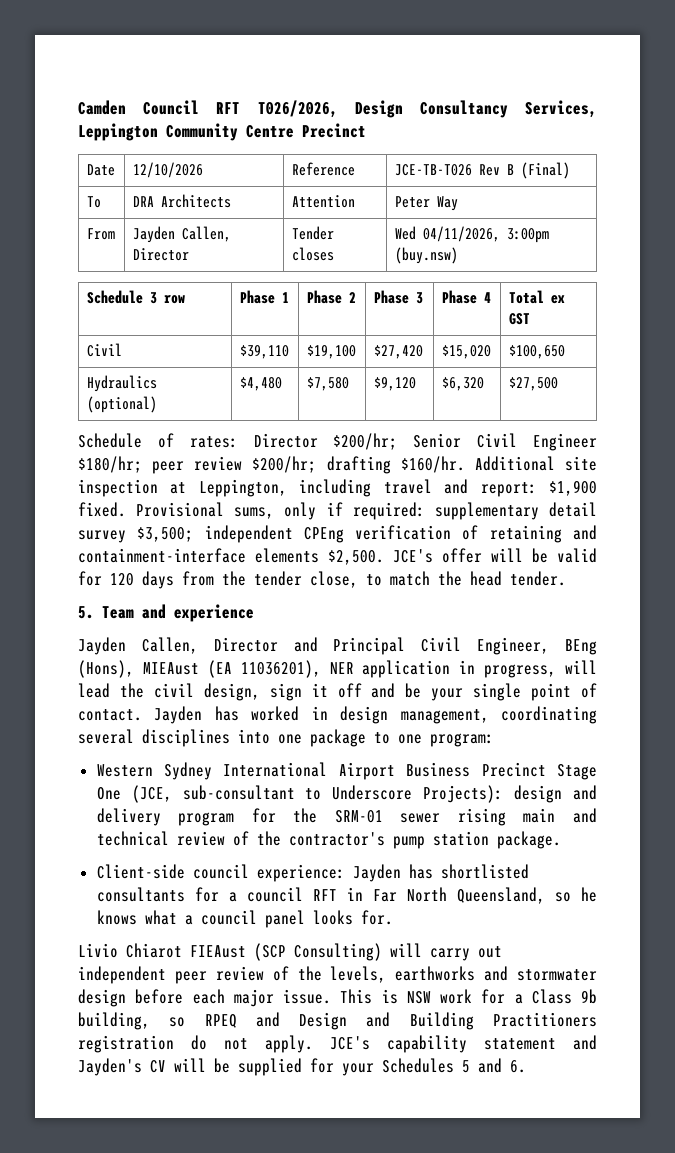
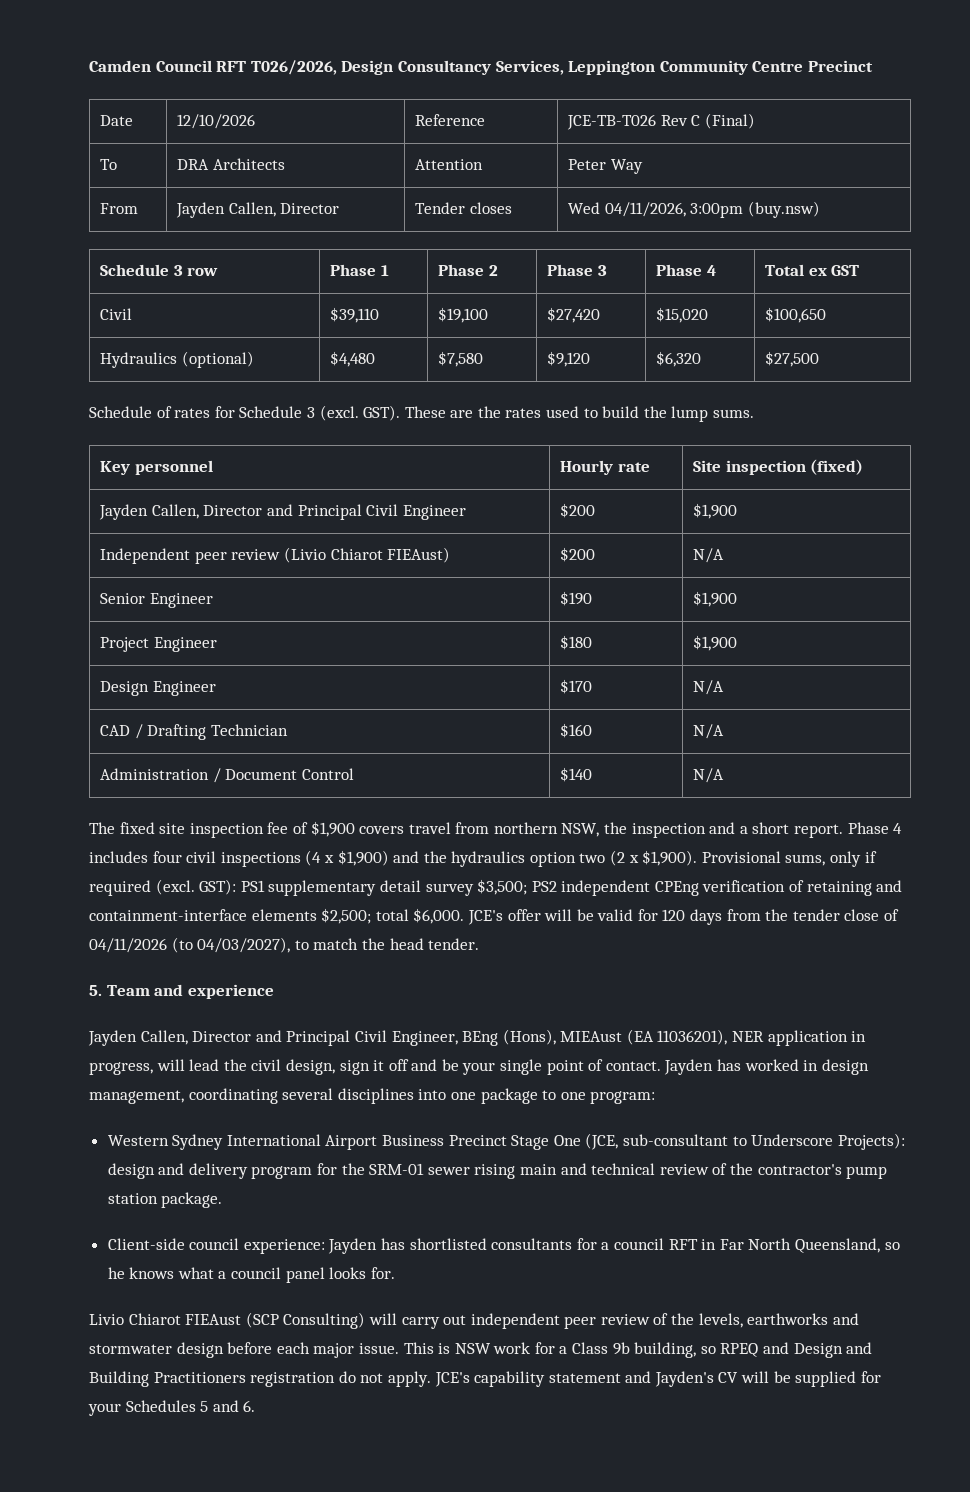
[506,164,514,175] B -> [691,115,701,126] C
[189,433,597,451] [78,456,597,474] [78,479,597,497] [78,502,425,520] rates: Director $200/hr; Senior Civil Engineer $180/hr; peer review $200/hr; drafting $160/hr. Additional site inspection at Leppington, including travel and report: $1,900 fixed. Provisional sums, only if required: -> [174,405,755,422] [100,460,213,475] [560,460,650,475] [693,459,864,475] [99,504,466,520] [560,503,596,518] [693,503,738,519] [100,547,451,564] [560,547,596,562] [693,548,725,563] [100,593,213,608] [560,591,593,606] [693,591,738,607] [100,637,217,652] [560,635,593,650] [693,635,738,651] [100,681,216,696] [560,679,593,694] [693,680,725,695] [100,724,288,740] [560,723,593,738] [693,724,725,739] [100,768,354,783] [560,767,593,782] [693,768,725,783] [89,821,903,838] [89,850,877,867] [89,879,265,896] rates for Schedule 3 (excl. GST). These are the rates used to build the lump sums. // Key personnel | Hourly rate | Site inspection (fixed) // Jayden Callen, Director and Principal Civil Engineer | $200 | $1,900 // Independent peer review (Livio Chiarot FIEAust) | $200 | N/A // Senior Engineer | $190 | $1,900 // Project Engineer | $180 | $1,900 // Design Engineer | $170 | N/A // CAD / Drafting Technician | $160 | N/A // Administration / Document Control | $140 | N/A // The fixed site inspection fee of $1,900 covers travel from northern NSW, the inspection and a short report. Phase 4 includes four civil inspections (4 x $1,900) and the hydraulics option two (2 x $1,900). Provisional sums, only if required (excl. GST): PS1
(194, 534) none -> [531,881,557,892] PS2
[328,550,384,565] $2,500. -> [321,908,465,924] $2,500; total $6,000.
[310,571,358,588] close, -> [844,909,900,921] [89,937,291,953] close of 04/11/2026 (to 04/03/2027),

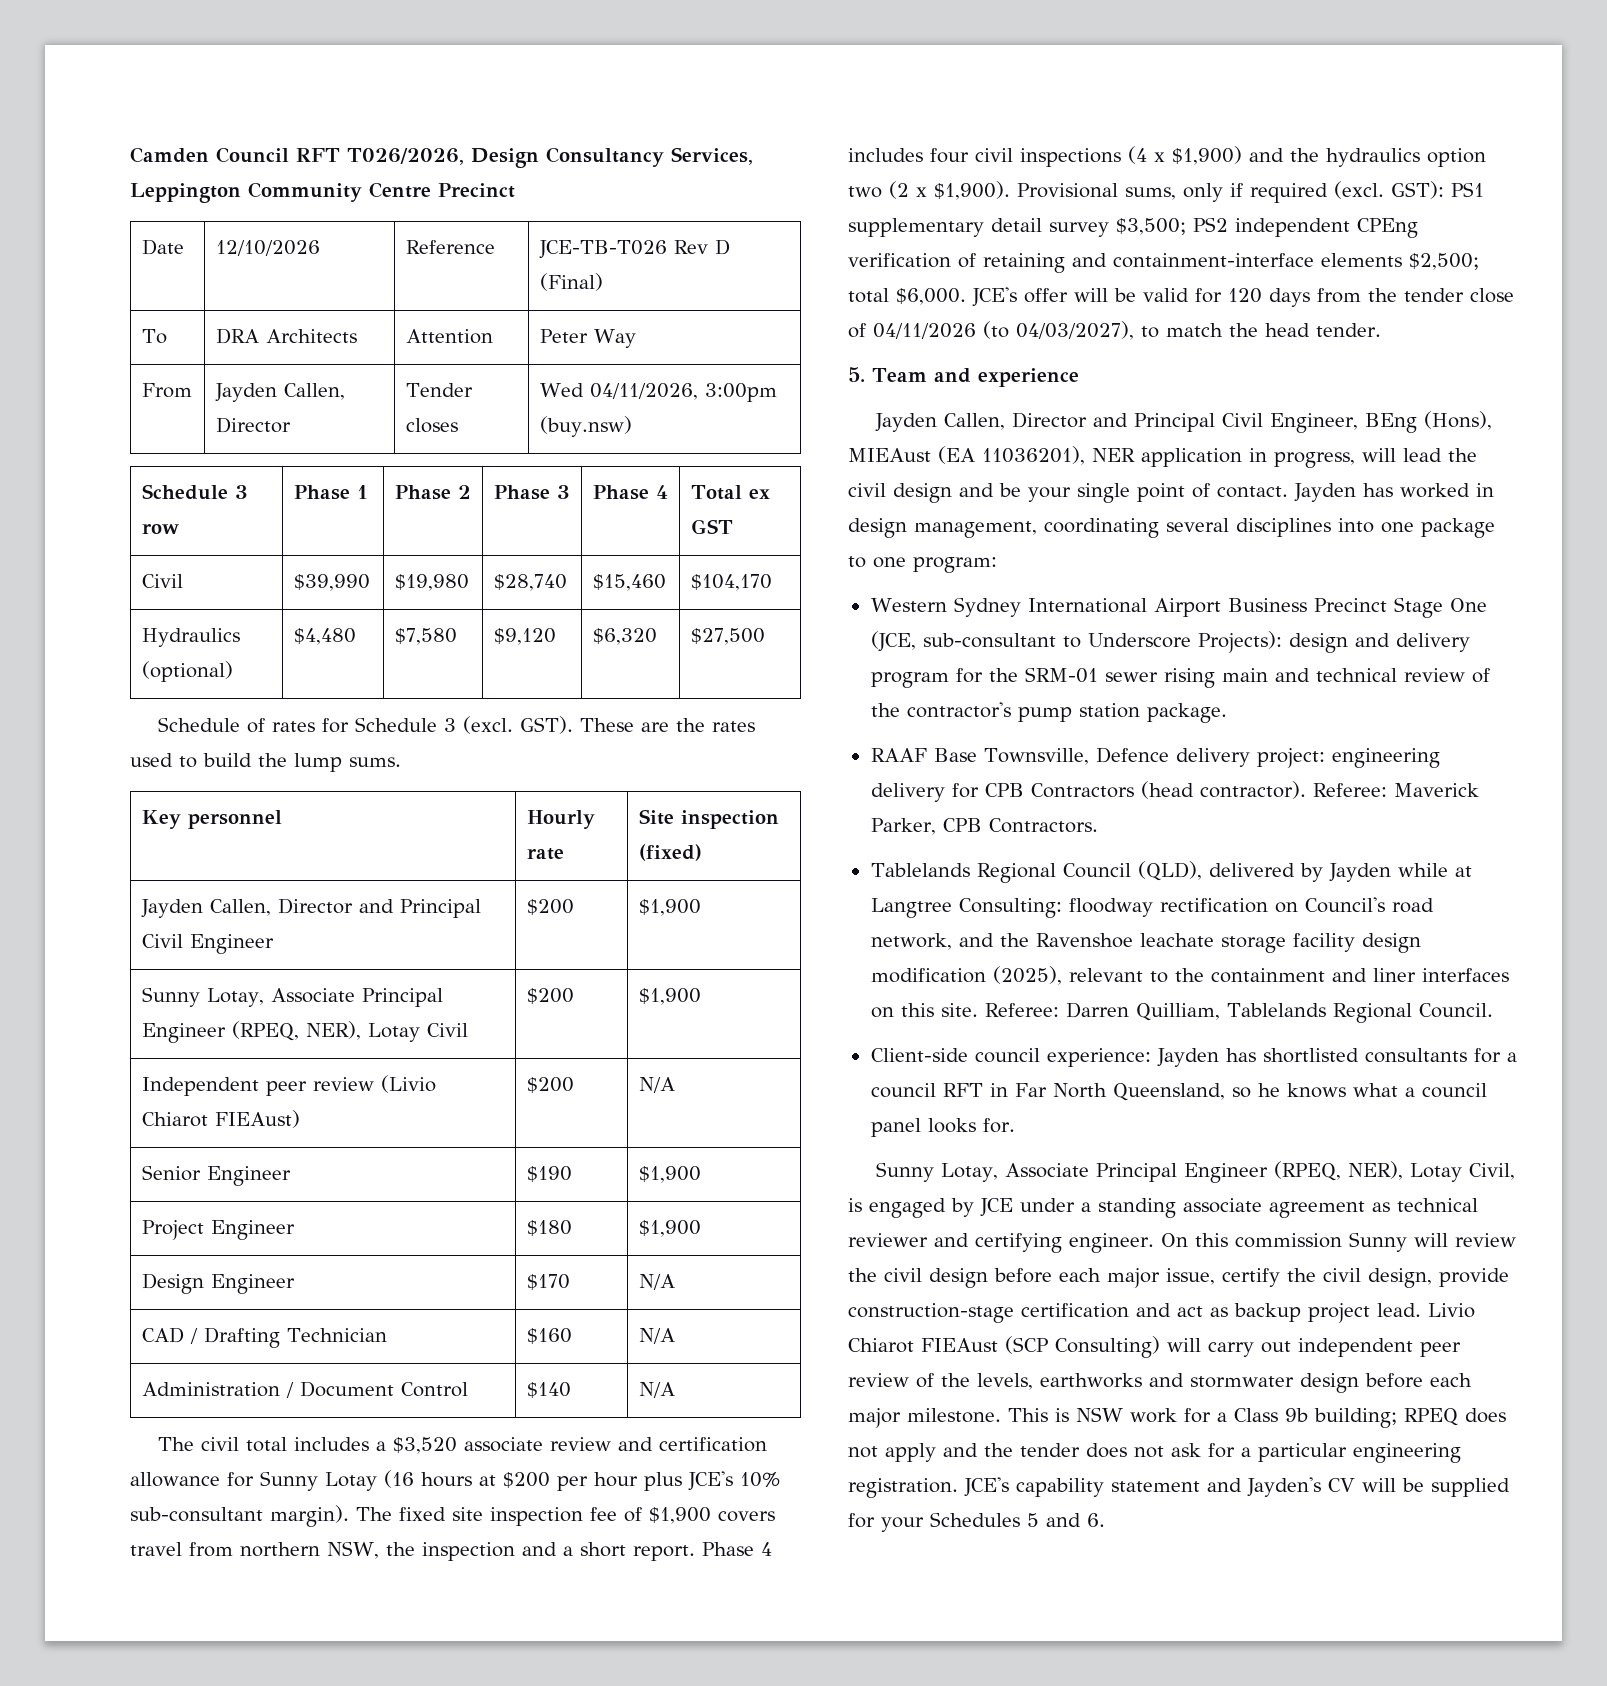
[691,115,701,126] C -> [714,239,730,255] D
[330,307,380,323] [438,307,489,323] [547,307,601,323] [656,307,709,323] [765,307,827,323] $39,110 | $19,100 | $27,420 | $15,020 | $100,650 -> [293,574,370,591] [394,574,469,591] [493,574,567,591] [592,574,666,591] [690,574,772,591] $39,990 | $19,980 | $28,740 | $15,460 | $104,170
(738, 511) none -> [141,987,443,1007] [141,1021,468,1043] [526,988,574,1004] [638,988,701,1005] // Sunny Lotay, Associate Principal Engineer (RPEQ, NER), Lotay Civil | $200 | $1,900
(115, 828) none -> [201,1437,768,1454] [130,1470,780,1491] [130,1505,392,1527] civil total includes a $3,520 associate review and certification allowance for Sunny Lotay (16 hours at $200 per hour plus JCE's 10% sub-consultant margin). The
[285,1059,409,1075] design, sign it off -> [893,483,952,503] design
(223, 1200) none -> [870,747,1440,768] [870,781,1479,802] [870,818,1098,835] [870,861,1472,883] [870,897,1434,918] [870,933,1421,953] [870,966,1509,985] [870,1002,1493,1023] // RAAF Base Townsville, Defence delivery project: engineering delivery for CPB Contractors (head contractor). Referee: Maverick Parker, CPB Contractors. // Tablelands Regional Council (QLD), delivered by Jayden while at Langtree Consulting: floodway rectification on Council's road network, and the Ravenshoe leachate storage facility design modification (2025), relevant to the containment and liner interfaces on this site. Referee: Darren Quilliam, Tablelands Regional Council.
(395, 1273) none -> [876,1161,1516,1183] [848,1198,1478,1218] [848,1232,1516,1253] [848,1268,1509,1288] [848,1303,1421,1323] Sunny Lotay, Associate Principal Engineer (RPEQ, NER), Lotay Civil, is engaged by JCE under a standing associate agreement as technical reviewer and certifying engineer. On this commission Sunny will review the civil design before each major issue, certify the civil design, provide construction-stage certification and act as backup project lead.
[358,1343,399,1354] issue. -> [907,1408,1001,1423] milestone.
[634,1342,873,1358] [89,1371,431,1387] building, so RPEQ and Design and Building Practitioners registration do not apply. -> [1314,1408,1506,1428] [848,1443,1461,1463] [848,1478,958,1498] building; RPEQ does not apply and the tender does not ask for a particular engineering registration.

